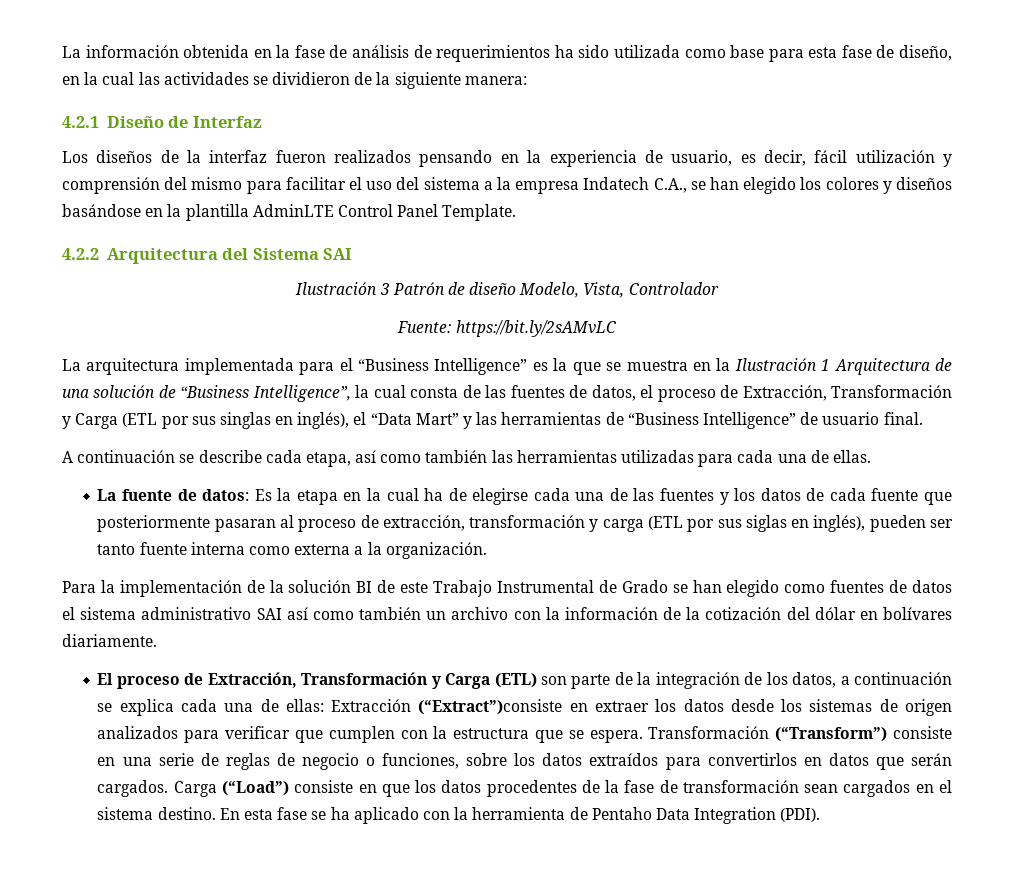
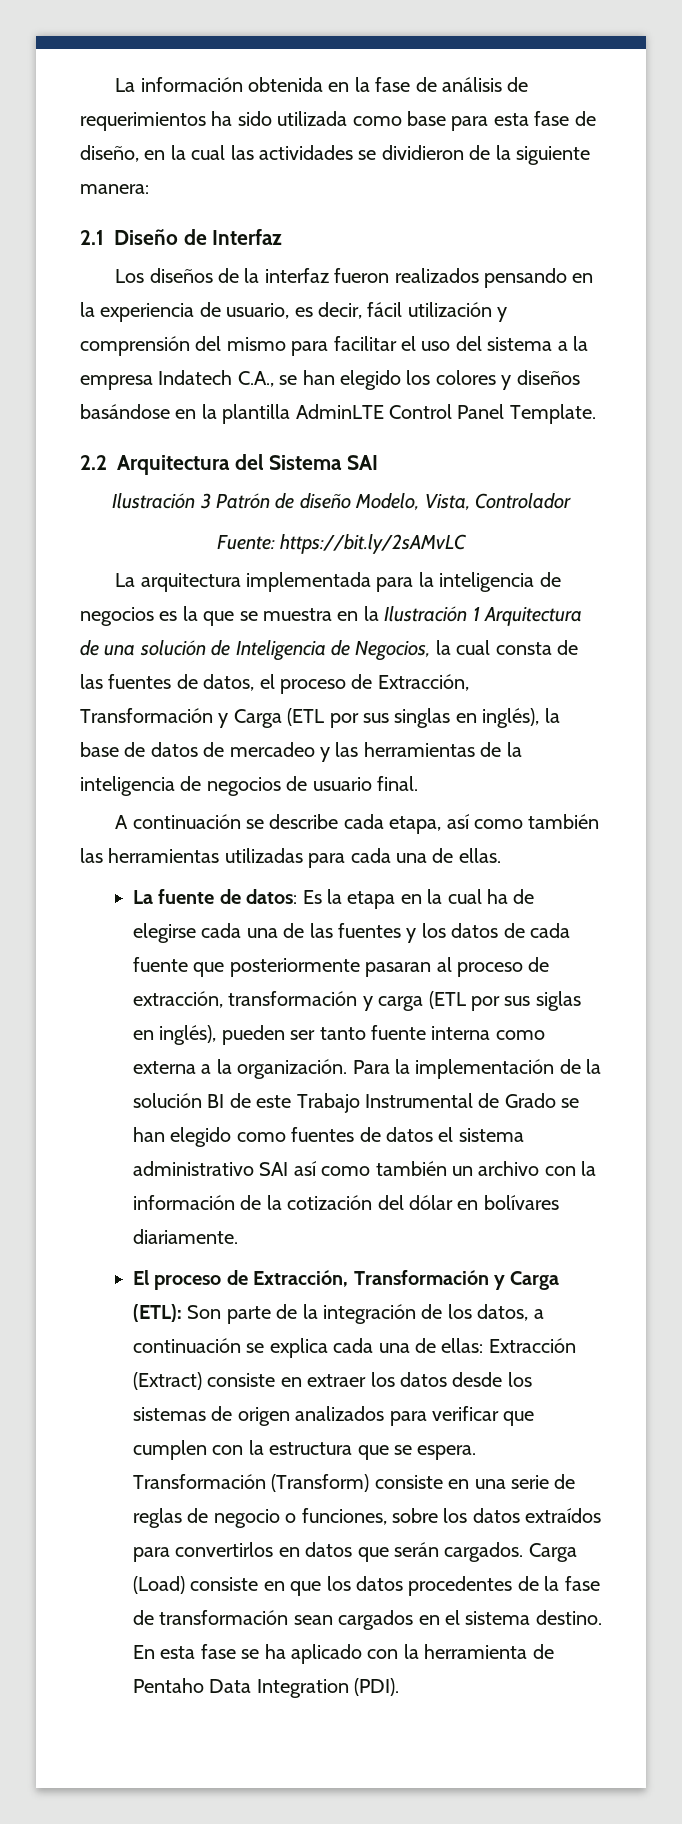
[62,116,99,128] 4.2.1 -> [80,230,104,245] 2.1
[62,248,99,260] 4.2.2 -> [80,455,107,470] 2.2
[339,358,528,375] el “Business Intelligence” -> [418,572,561,592] [80,607,154,626] la inteligencia de negocios
[180,385,351,402] “Business Intelligence”, -> [235,640,431,661] Inteligencia de Negocios,
[353,412,796,429] el “Data Mart” y las herramientas de “Business Intelligence” -> [544,708,560,723] [80,742,522,762] [80,776,281,796] la base de datos de mercadeo y las herramientas de la inteligencia de negocios
(487, 550) // -> (348, 1069) none
[494,673,568,688] (ETL) son -> [132,1304,222,1322] (ETL): Son
[418,699,563,715] (“Extract”)consiste -> [132,1372,276,1390] (Extract) consiste
[775,727,888,742] (“Transform”) -> [271,1474,370,1492] (Transform)
[221,781,289,796] (“Load”) -> [132,1576,185,1594] (Load)

